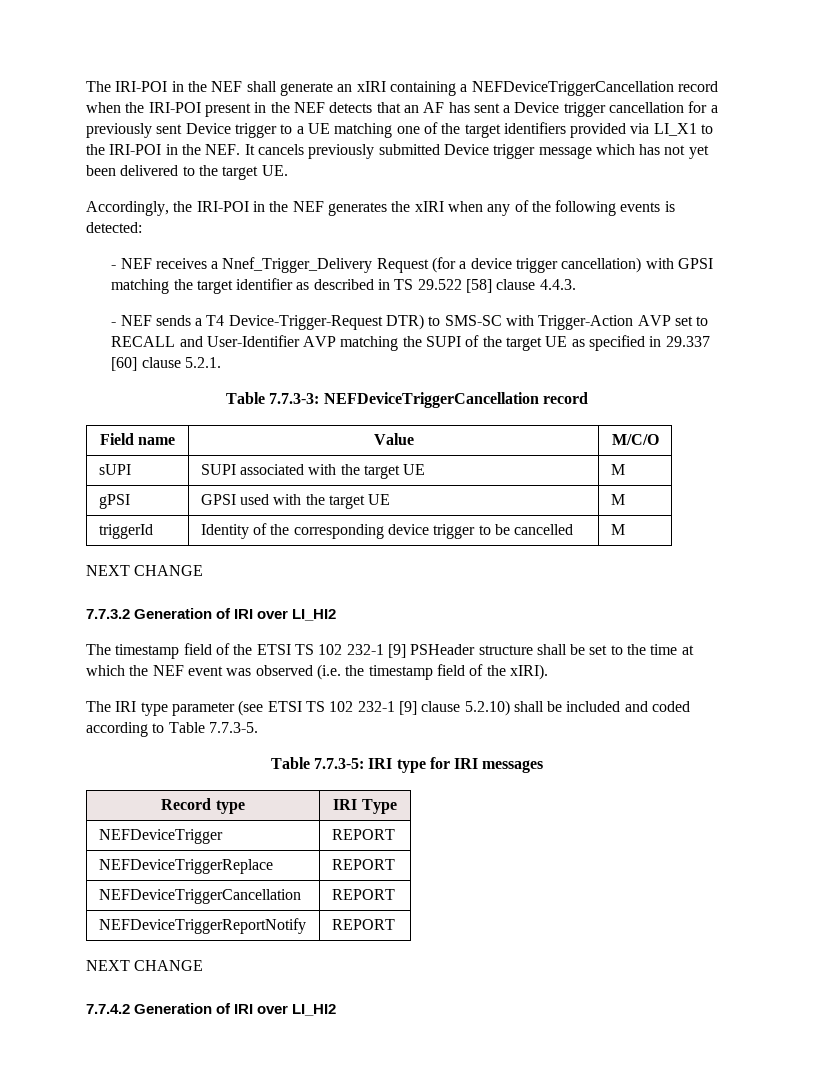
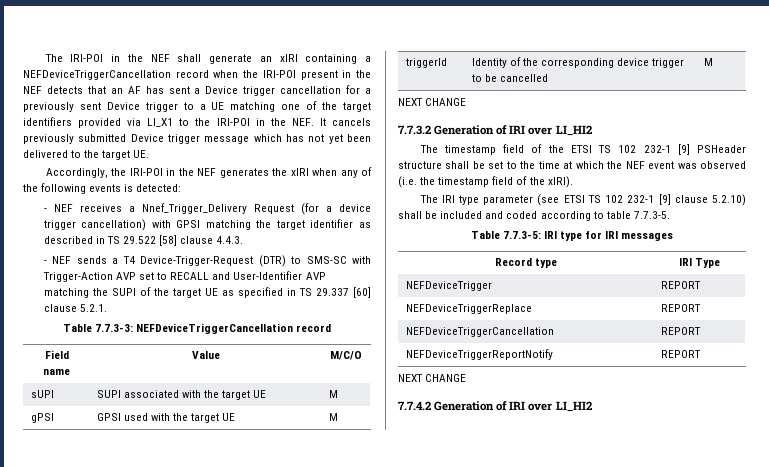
[386,314,425,330] DTR) -> [258,255,286,267] (DTR)
(662, 341) none -> [298,288,312,296] TS
[168,722,205,733] Table -> [606,211,631,219] table

